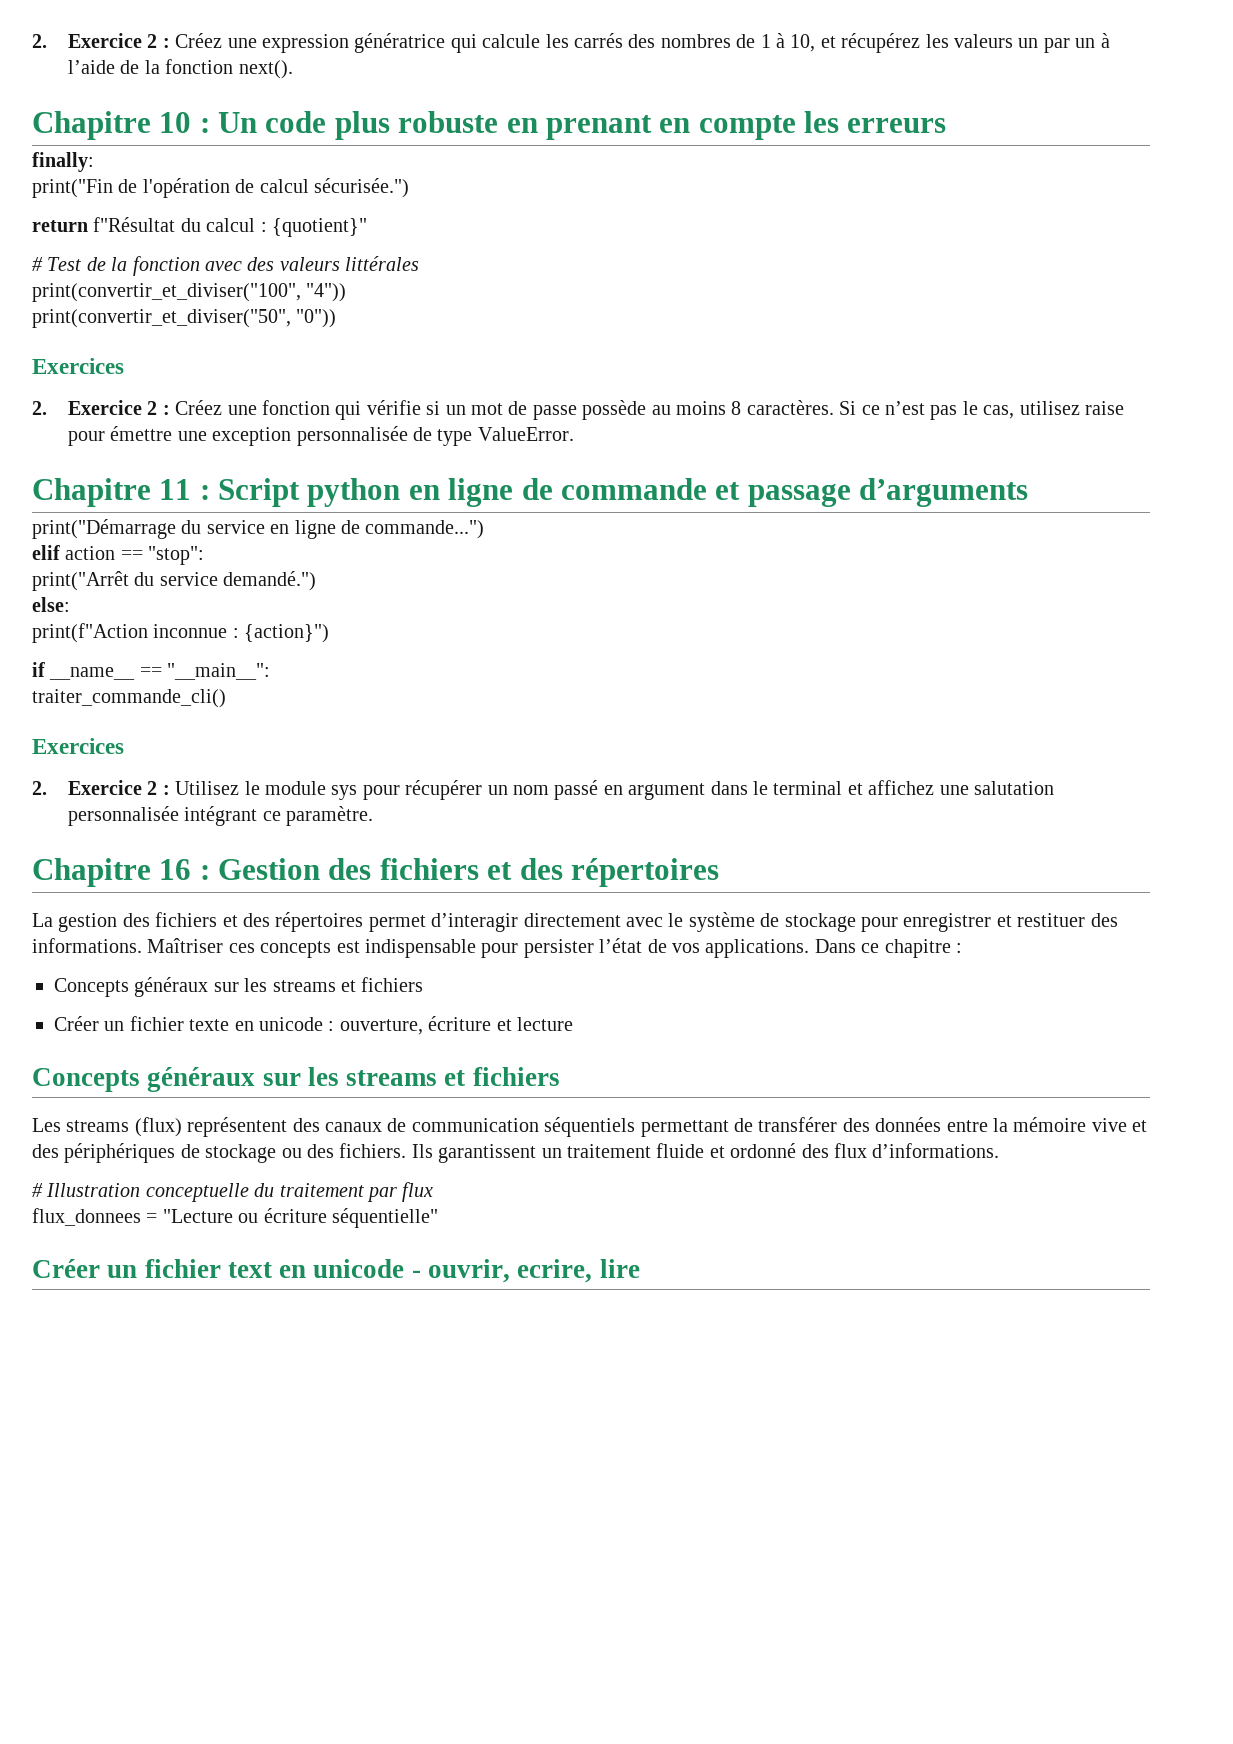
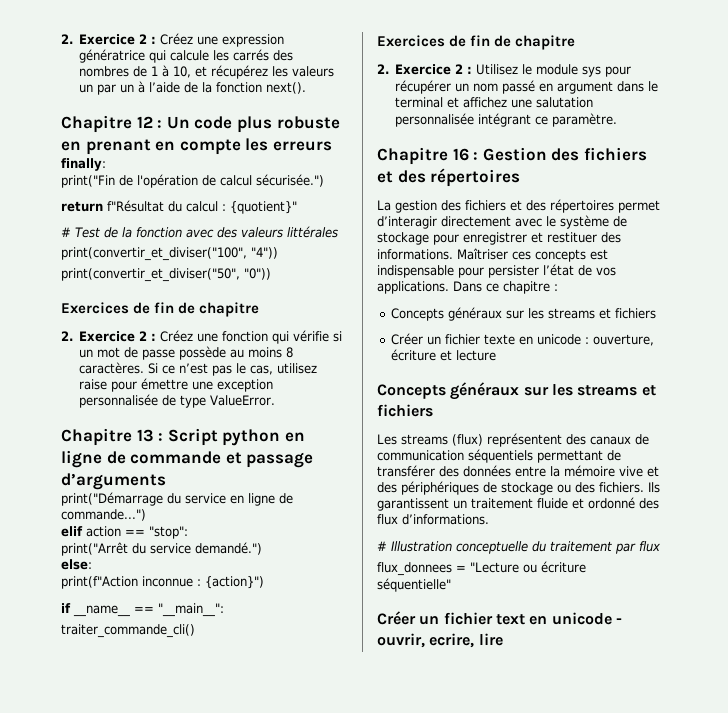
[159,112,192,133] 10 -> [136,116,153,128] 12
(124, 366) none -> [133,302,260,317] de fin de chapitre
[159,479,192,500] 11 -> [136,429,154,442] 13
(124, 746) none -> [449,35,576,50] de fin de chapitre

